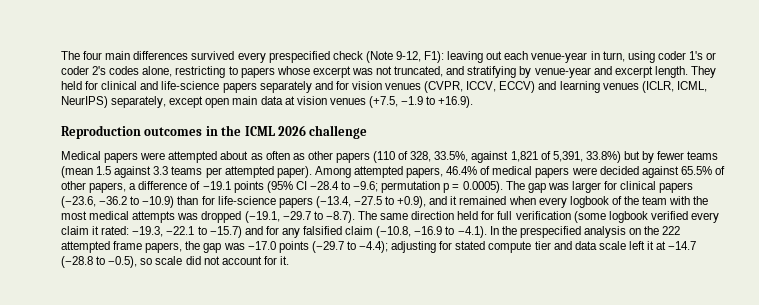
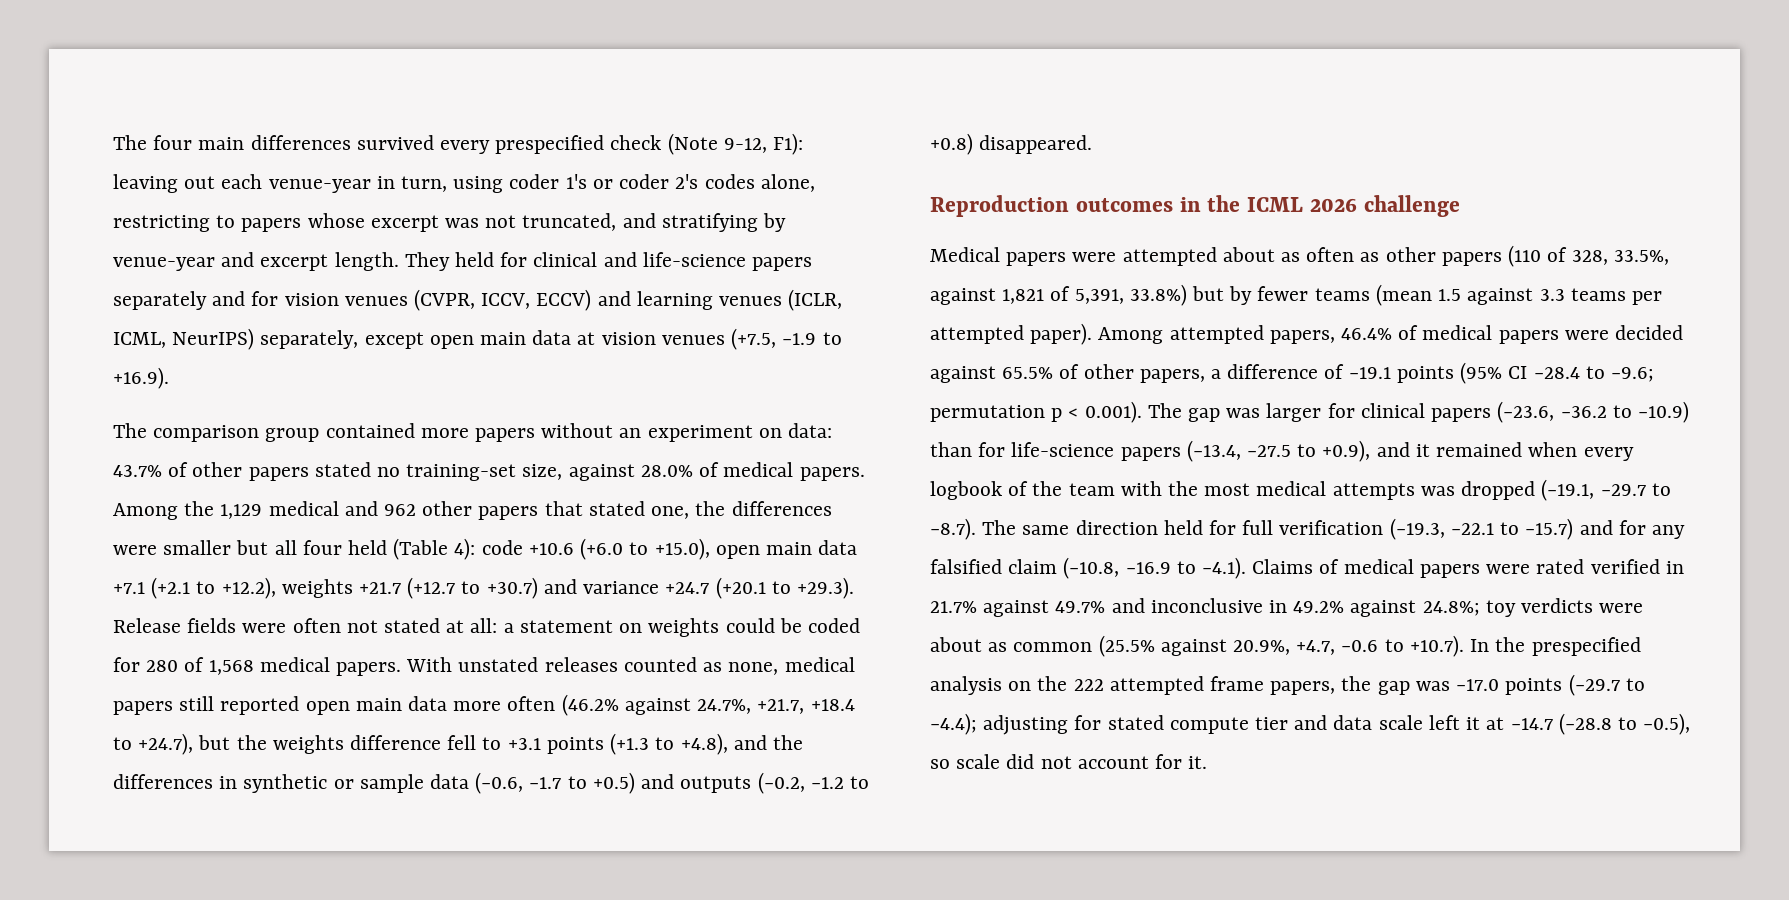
(474, 102) none -> [113,423,833,442] [113,462,865,481] [113,501,832,520] [113,538,858,560] [113,577,854,599] [113,618,860,637] [113,657,855,676] [113,694,855,716] [113,733,803,755] [113,772,869,794] [930,133,1093,155] // The comparison group contained more papers without an experiment on data: 43.7% of other papers stated no training-set size, against 28.0% of medical papers. Among the 1,129 medical and 962 other papers that stated one, the differences were smaller but all four held (Table 4): code +10.6 (+6.0 to +15.0), open main data +7.1 (+2.1 to +12.2), weights +21.7 (+12.7 to +30.7) and variance +24.7 (+20.1 to +29.3). Release fields were often not stated at all: a statement on weights could be coded for 280 of 1,568 medical papers. With unstated releases counted as none, medical papers still reported open main data more often (46.2% against 24.7%, +21.7, +18.4 to +24.7), but the weights difference fell to +3.1 points (+1.3 to +4.8), and the differences in synthetic or sample data (−0.6, −1.7 to +0.5) and outputs (−0.2, −1.2 to +0.8) disappeared.
[452,181,503,193] = 0.0005). -> [1068,401,1142,423] < 0.001).
[573,211,719,223] [61,226,164,237] (some logbook verified every claim it rated: −19.3, -> [1389,518,1445,540] (−19.3,
(487, 232) none -> [1252,559,1684,578] [930,598,1644,617] [930,635,1464,657] Claims of medical papers were rated verified in 21.7% against 49.7% and inconclusive in 49.2% against 24.8%; toy verdicts were about as common (25.5% against 20.9%, +4.7, −0.6 to +10.7).

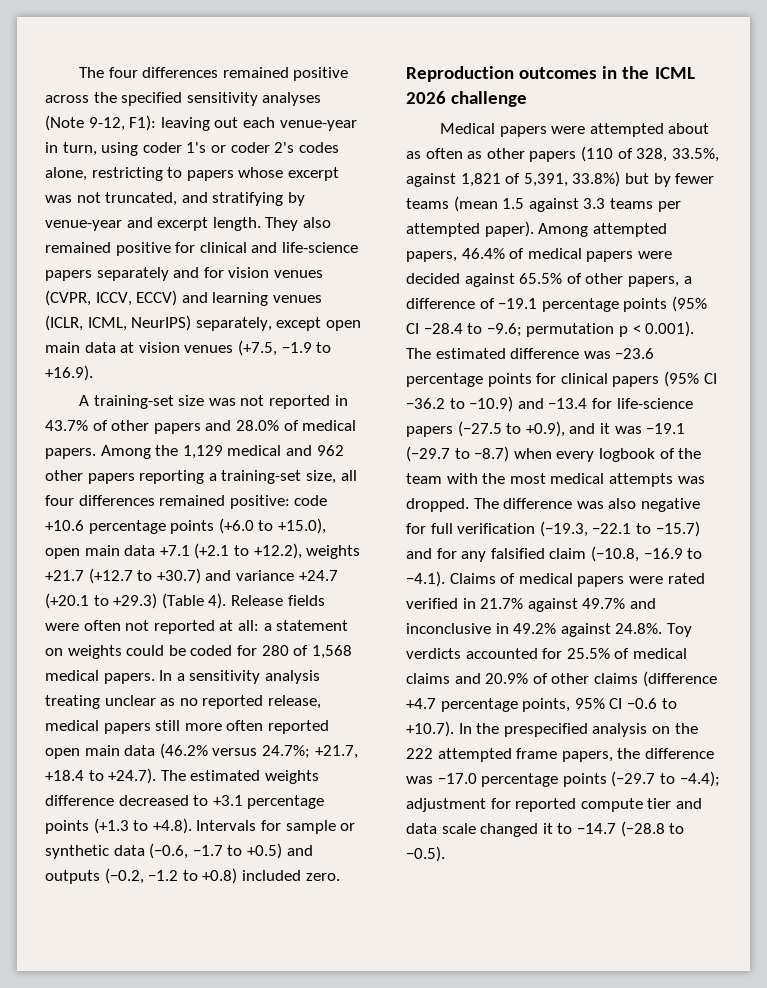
[198,135,662,154] main differences survived every prespecified check -> [142,67,349,81] [45,92,322,106] differences remained positive across the specified sensitivity analyses
[455,252,495,267] held -> [302,217,331,228] [45,242,171,256] also remained positive
[113,423,833,442] [113,462,635,481] The comparison group contained more papers without an experiment on data: 43.7% of other papers stated no training-set size, against -> [79,395,348,409] [45,420,232,434] A training-set size was not reported in 43.7% of other papers and
[544,501,832,519] [113,538,574,560] that stated one, the differences were smaller but all four held (Table 4): code +10.6 -> [139,470,357,484] [45,495,328,509] [45,520,215,534] reporting a training-set size, all four differences remained positive: code +10.6 percentage points
[796,577,854,599] +29.3). -> [113,593,227,609] +29.3) (Table 4).
[384,618,441,633] stated -> [153,620,215,634] reported
[406,657,779,675] With unstated releases counted as none, -> [159,670,320,684] [45,695,321,709] In a sensitivity analysis treating unclear as no reported release,
(215, 703) none -> [184,720,264,731] more often
[453,694,855,716] [113,733,267,755] more often (46.2% against 24.7%, +21.7, +18.4 to +24.7), but the -> [159,743,358,759] [45,768,261,784] (46.2% versus 24.7%; +21.7, +18.4 to +24.7). The estimated
[447,735,477,750] fell -> [118,795,189,806] decreased
(541, 744) none -> [247,795,325,809] percentage
[680,733,803,755] [113,774,424,793] +4.8), and the differences in synthetic or sample -> [152,818,356,834] [45,845,109,859] +4.8). Intervals for sample or synthetic
[979,135,1093,154] disappeared. -> [241,870,340,881] included zero.
(1391, 373) none -> [541,298,619,312] percentage
[1188,403,1322,422] gap was larger -> [435,348,655,359] [406,373,532,387] estimated difference was −23.6 percentage points
[1497,401,1555,423] (−23.6, -> [663,371,717,387] (95% CI
[930,442,972,457] than -> [517,398,588,409] and −13.4
[1186,440,1292,462] (−13.4, −27.5 -> [457,421,502,437] (−27.5
[1436,442,1523,457] remained -> [614,423,686,434] [406,446,510,462] was −19.1 (−29.7 to −8.7)
[1461,479,1671,501] [930,518,1203,540] dropped (−19.1, −29.7 to −8.7). The same direction held -> [406,498,700,512] dropped. The difference was also negative
[1422,598,1644,617] [930,635,1336,657] 24.8%; toy verdicts were about as common (25.5% against 20.9%, +4.7, -> [615,623,692,637] [406,648,687,659] [406,671,717,687] [406,698,623,712] 24.8%. Toy verdicts accounted for 25.5% of medical claims and 20.9% of other claims (difference +4.7 percentage points, 95% CI
[1377,681,1410,695] gap -> [644,748,714,759] difference
(1500, 685) none -> [481,773,559,787] percentage
[983,715,1164,735] adjusting for stated -> [406,798,577,812] adjustment for reported
[1428,713,1691,735] [930,754,1208,769] left it at −14.7 (−28.8 to −0.5), so scale did not account for it. -> [480,821,685,837] [406,846,445,862] changed it to −14.7 (−28.8 to −0.5).

